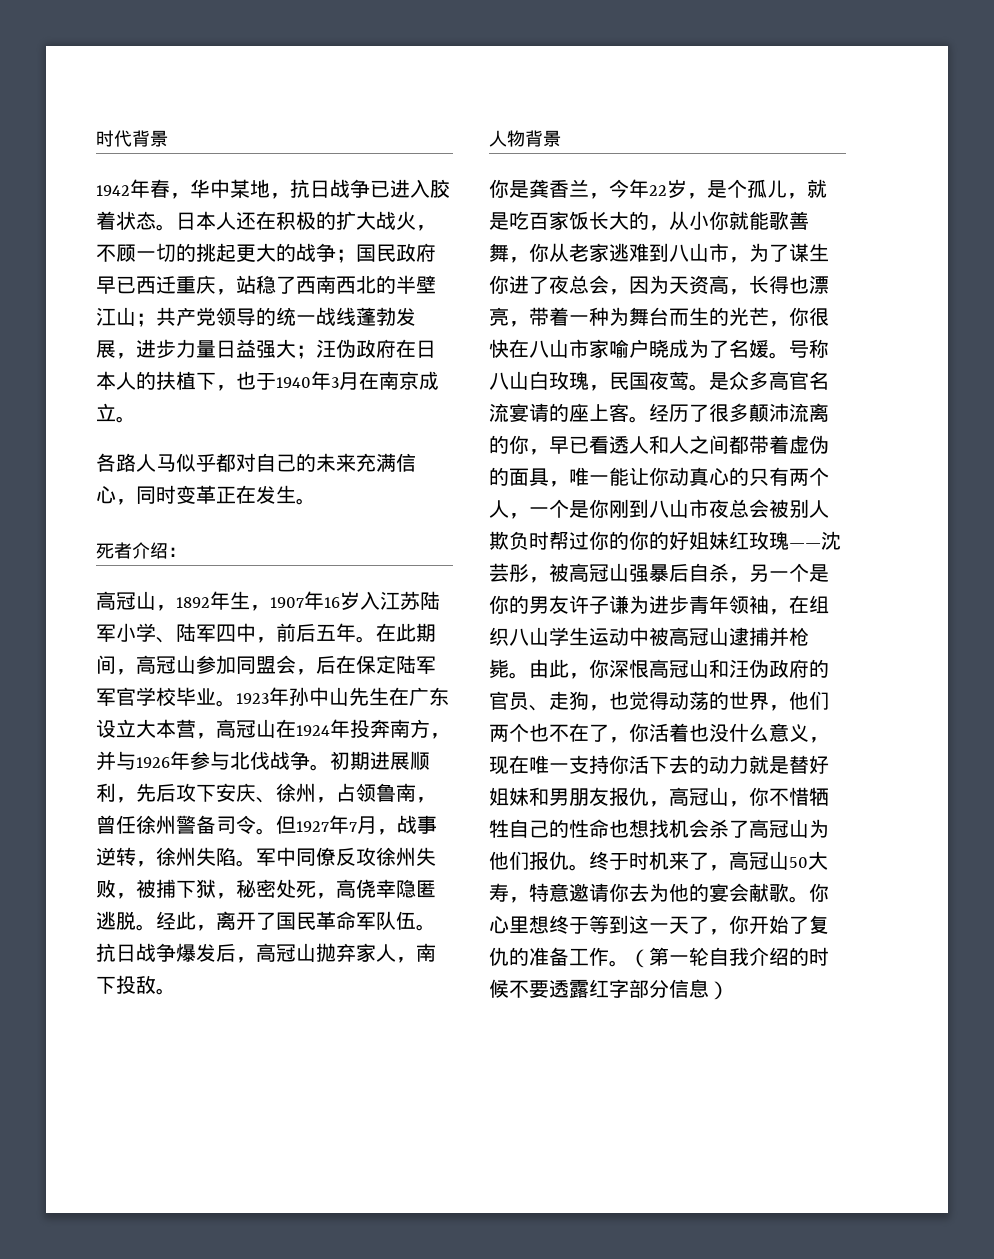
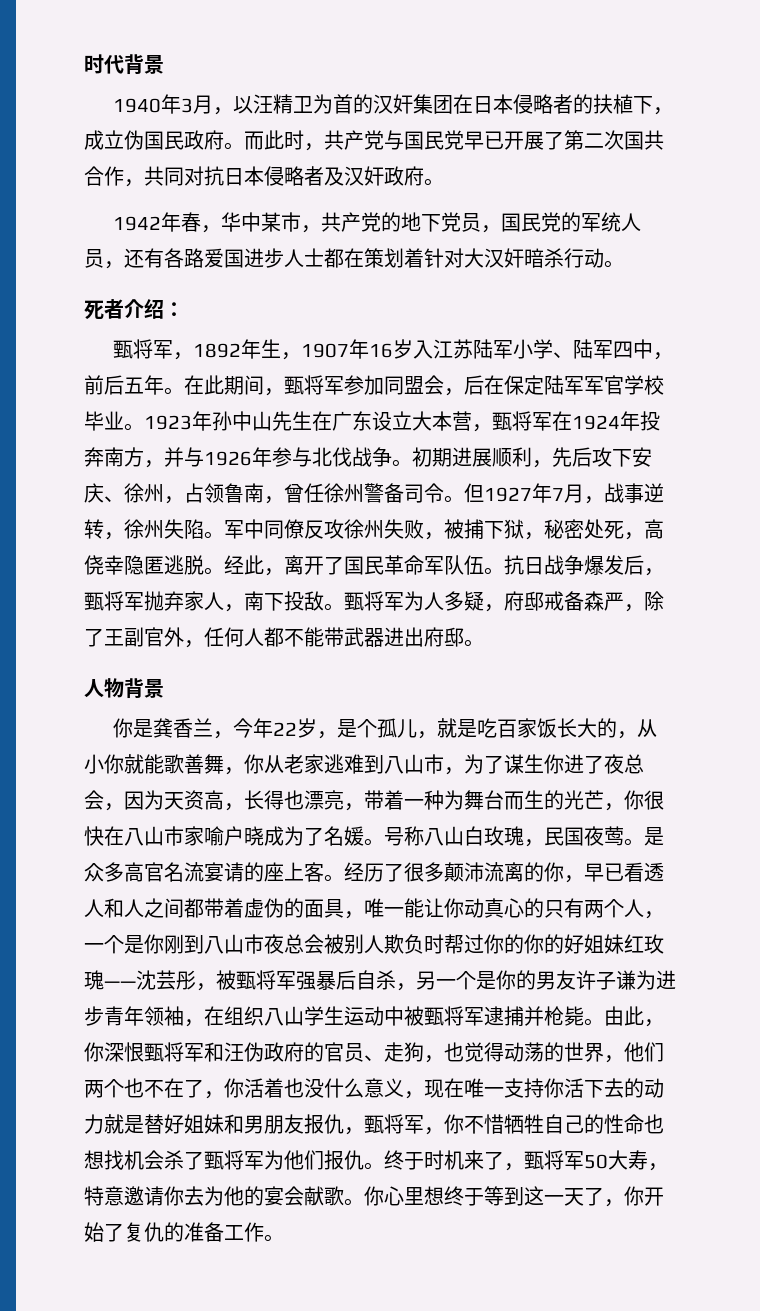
[96,179,450,199] [96,211,436,231] [96,243,436,263] [96,275,436,295] [96,307,416,327] [96,339,436,359] [96,371,439,391] [96,403,136,423] [96,453,416,472] [96,485,296,505] 1942年春，华中某地，抗日战争已进入胶着状态。日本人还在积极的扩大战火，不顾一切的挑起更大的战争；国民政府早已西迁重庆，站稳了西南西北的半壁江山；共产党领导的统一战线蓬勃发展，进步力量日益强大；汪伪政府在日本人的扶植下，也于1940年3月在南京成立。 // 各路人马似乎都对自己的未来充满信心，同时变革正在发生 -> [112,94,673,115] [84,130,664,151] [84,166,444,187] [112,212,641,233] [84,248,604,269] 1940年3月，以汪精卫为首的汉奸集团在日本侵略者的扶植下，成立伪国民政府。而此时，共产党与国民党早已开展了第二次国共合作，共同对抗日本侵略者及汉奸政府。 // 1942年春，华中某市，共产党的地下党员，国民党的军统人员，还有各路爱国进步人士都在策划着针对大汉奸暗杀行动
[96,591,156,610] 高冠山 -> [112,339,173,359] 甄将军
[136,655,196,674] 高冠山 -> [284,375,344,395] 甄将军
[216,719,276,738] 高冠山 -> [492,411,552,431] 甄将军
[256,943,316,962] 高冠山 -> [84,591,144,611] 甄将军
(176, 991) none -> [344,591,664,612] [84,627,484,648] 甄将军为人多疑，府邸戒备森严，除了王副官外，任何人都不能带武器进出府邸。
[569,563,629,582] 高冠山 -> [236,970,296,990] 甄将军
[669,627,729,646] 高冠山 -> [424,1006,484,1026] 甄将军
[649,659,709,678] 高冠山 -> [144,1042,204,1062] 甄将军
[669,787,729,806] 高冠山 -> [364,1114,424,1134] 甄将军
[749,819,809,838] 高冠山 -> [204,1150,264,1170] 甄将军
[729,851,789,870] 高冠山 -> [524,1150,584,1170] 甄将军
[629,947,829,968] [489,979,729,1000] （第一轮自我介绍的时候不要透露红字部分信息） -> (284, 1238) none

